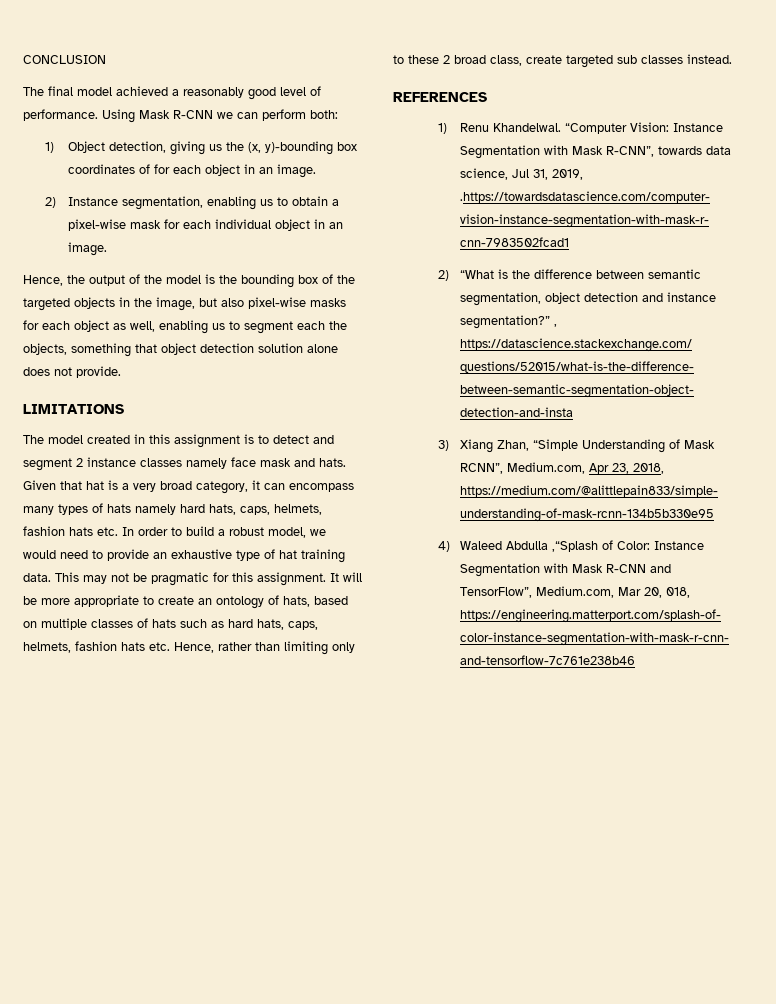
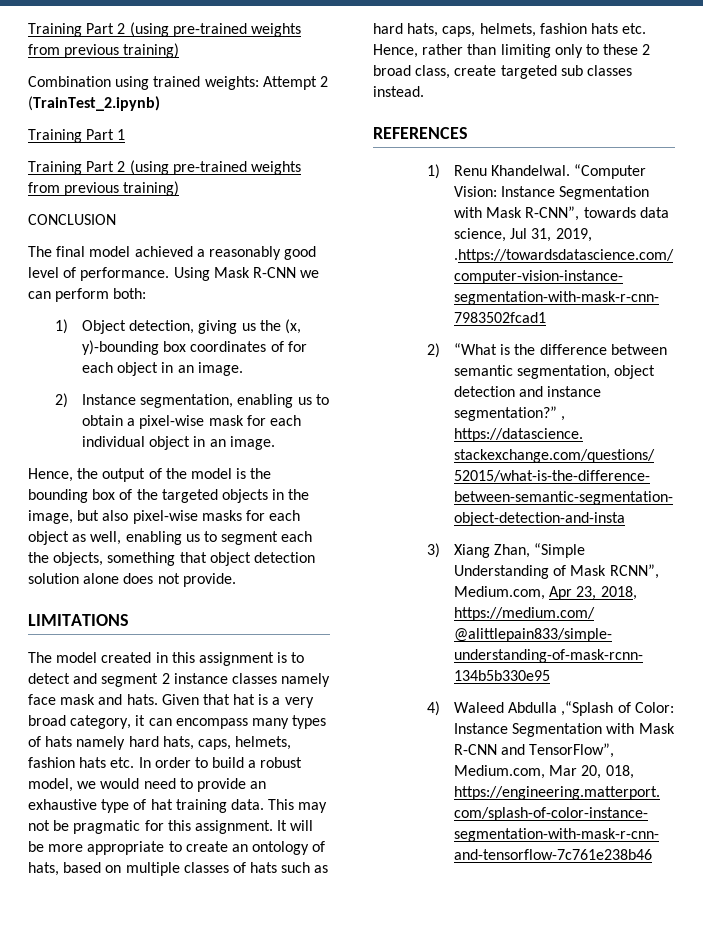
(23, 59) none -> [28,22,301,37] [28,43,180,58] [28,76,328,90] [28,96,160,111] [28,129,126,143] [28,160,301,175] [28,181,180,196] Training Part 2 (using pre-trained weights from previous training) // Combination using trained weights: Attempt 2 (TrainTest_2.ipynb) // Training Part 1 // Training Part 2 (using pre-trained weights from previous training) //

